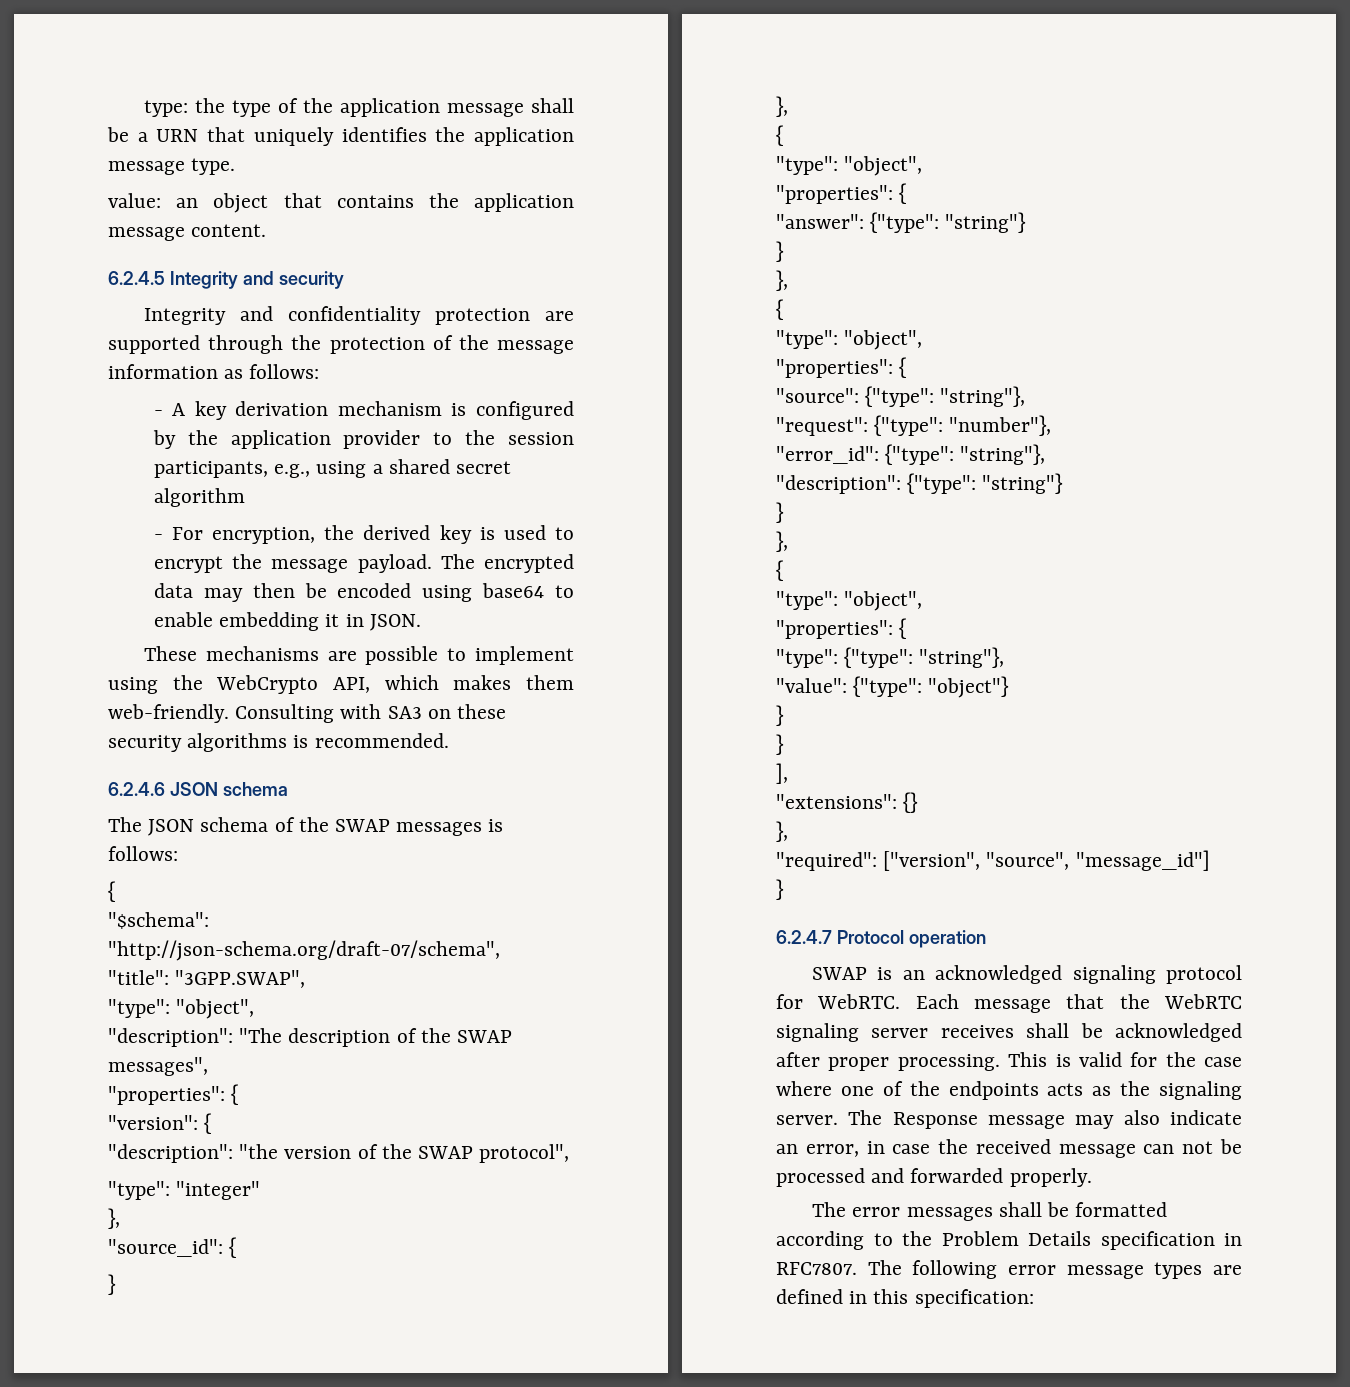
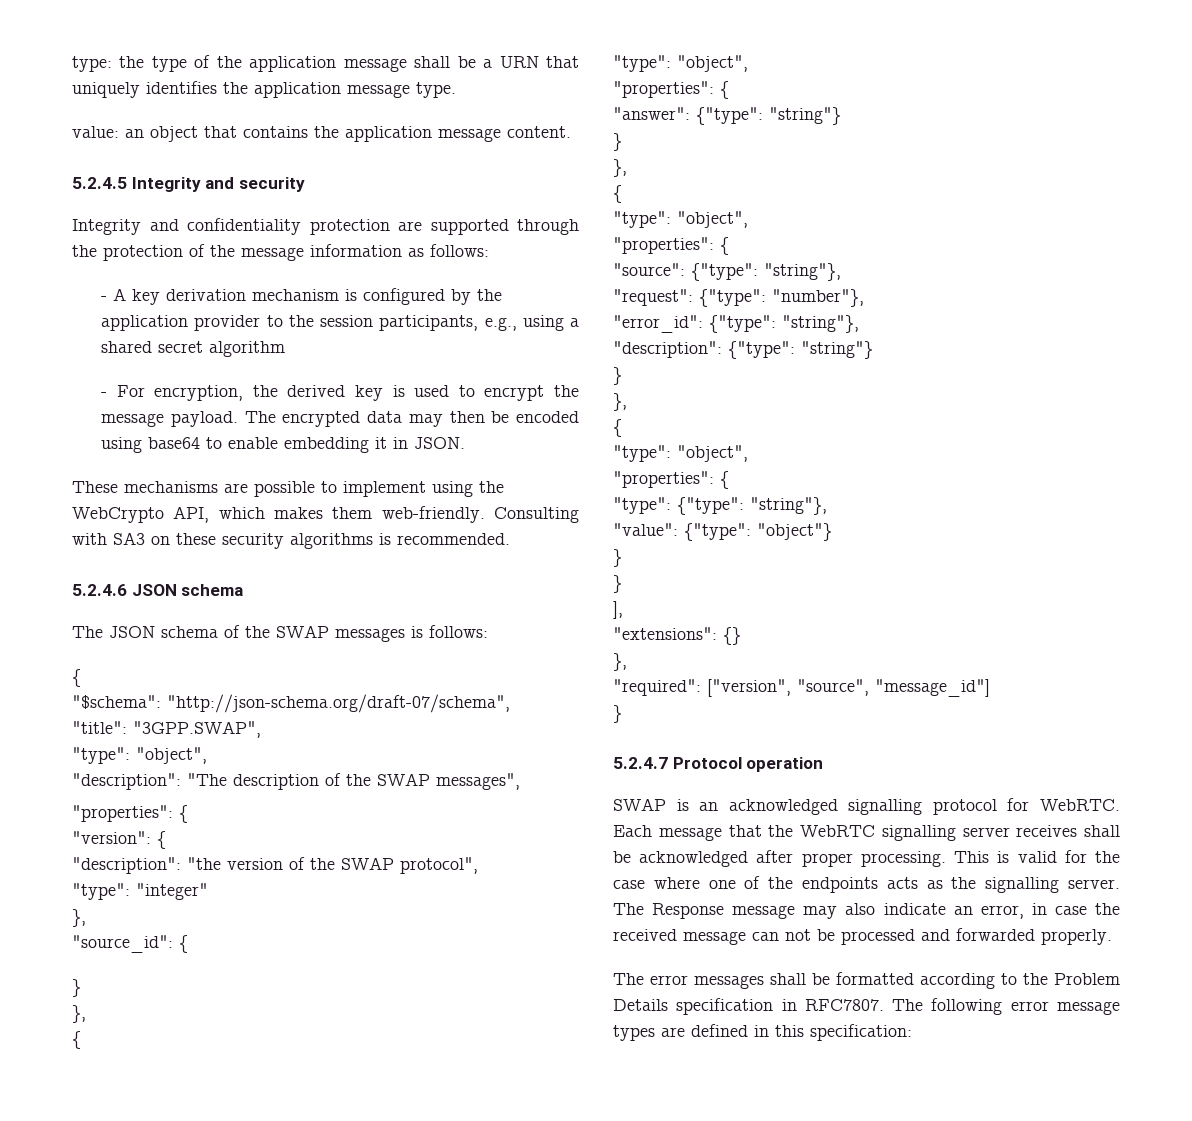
[108,271,165,285] 6.2.4.5 -> [72,177,127,189] 5.2.4.5
[108,782,165,796] 6.2.4.6 -> [72,584,127,596] 5.2.4.6
[776,930,832,944] 6.2.4.7 -> [613,757,668,769] 5.2.4.7
[1072,965,1156,984] signaling -> [848,799,923,815] signalling
[776,1023,859,1042] signaling -> [881,825,956,841] signalling
[1159,1081,1242,1100] signaling -> [985,877,1060,893] signalling

